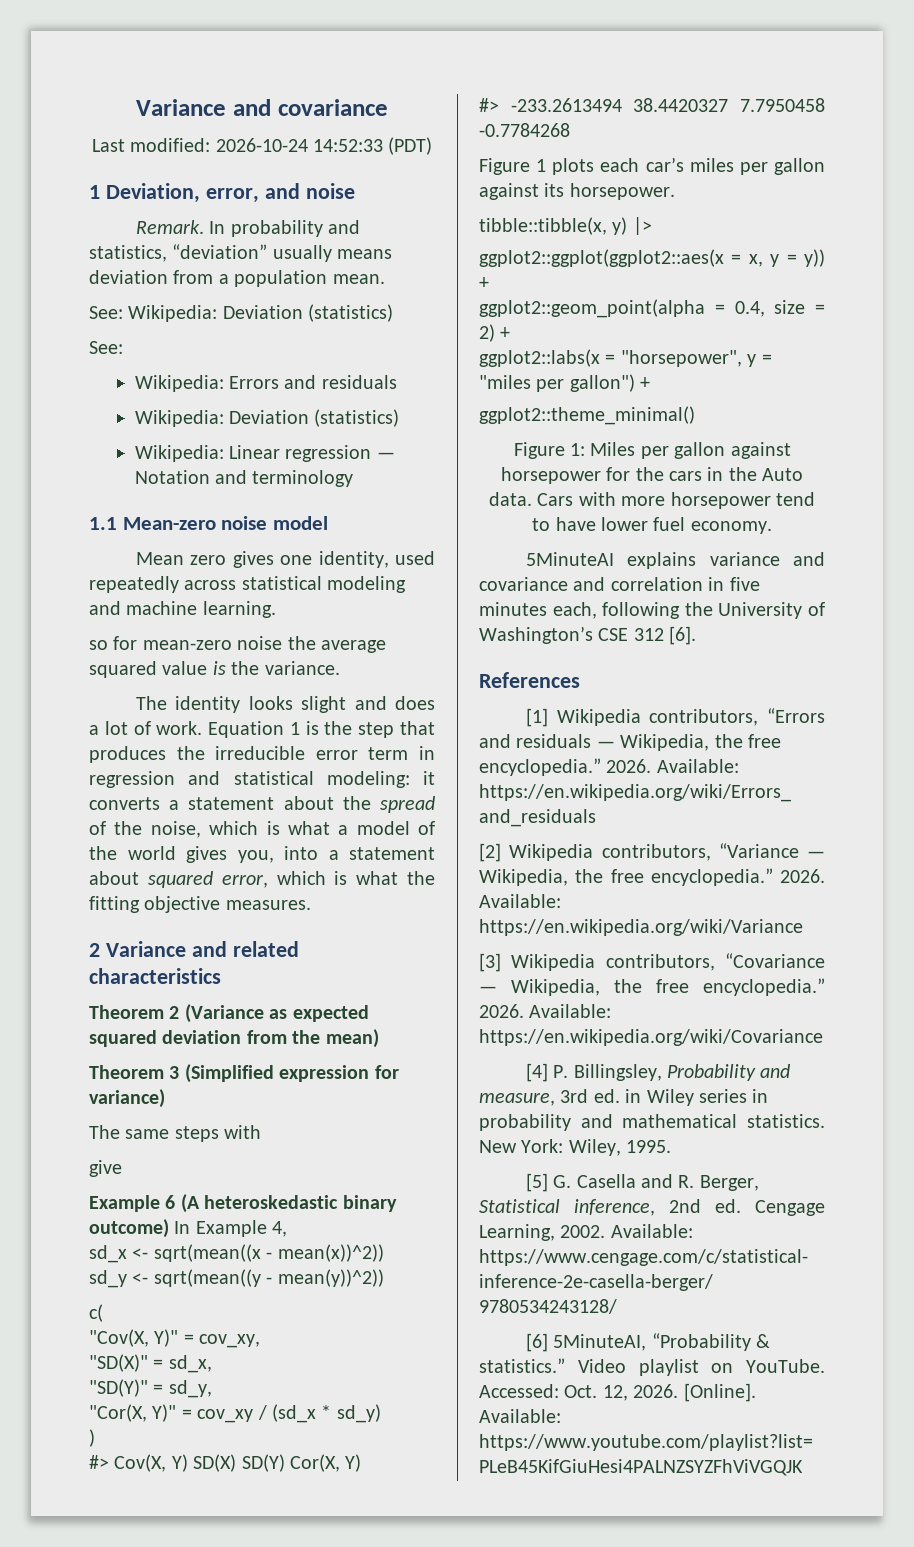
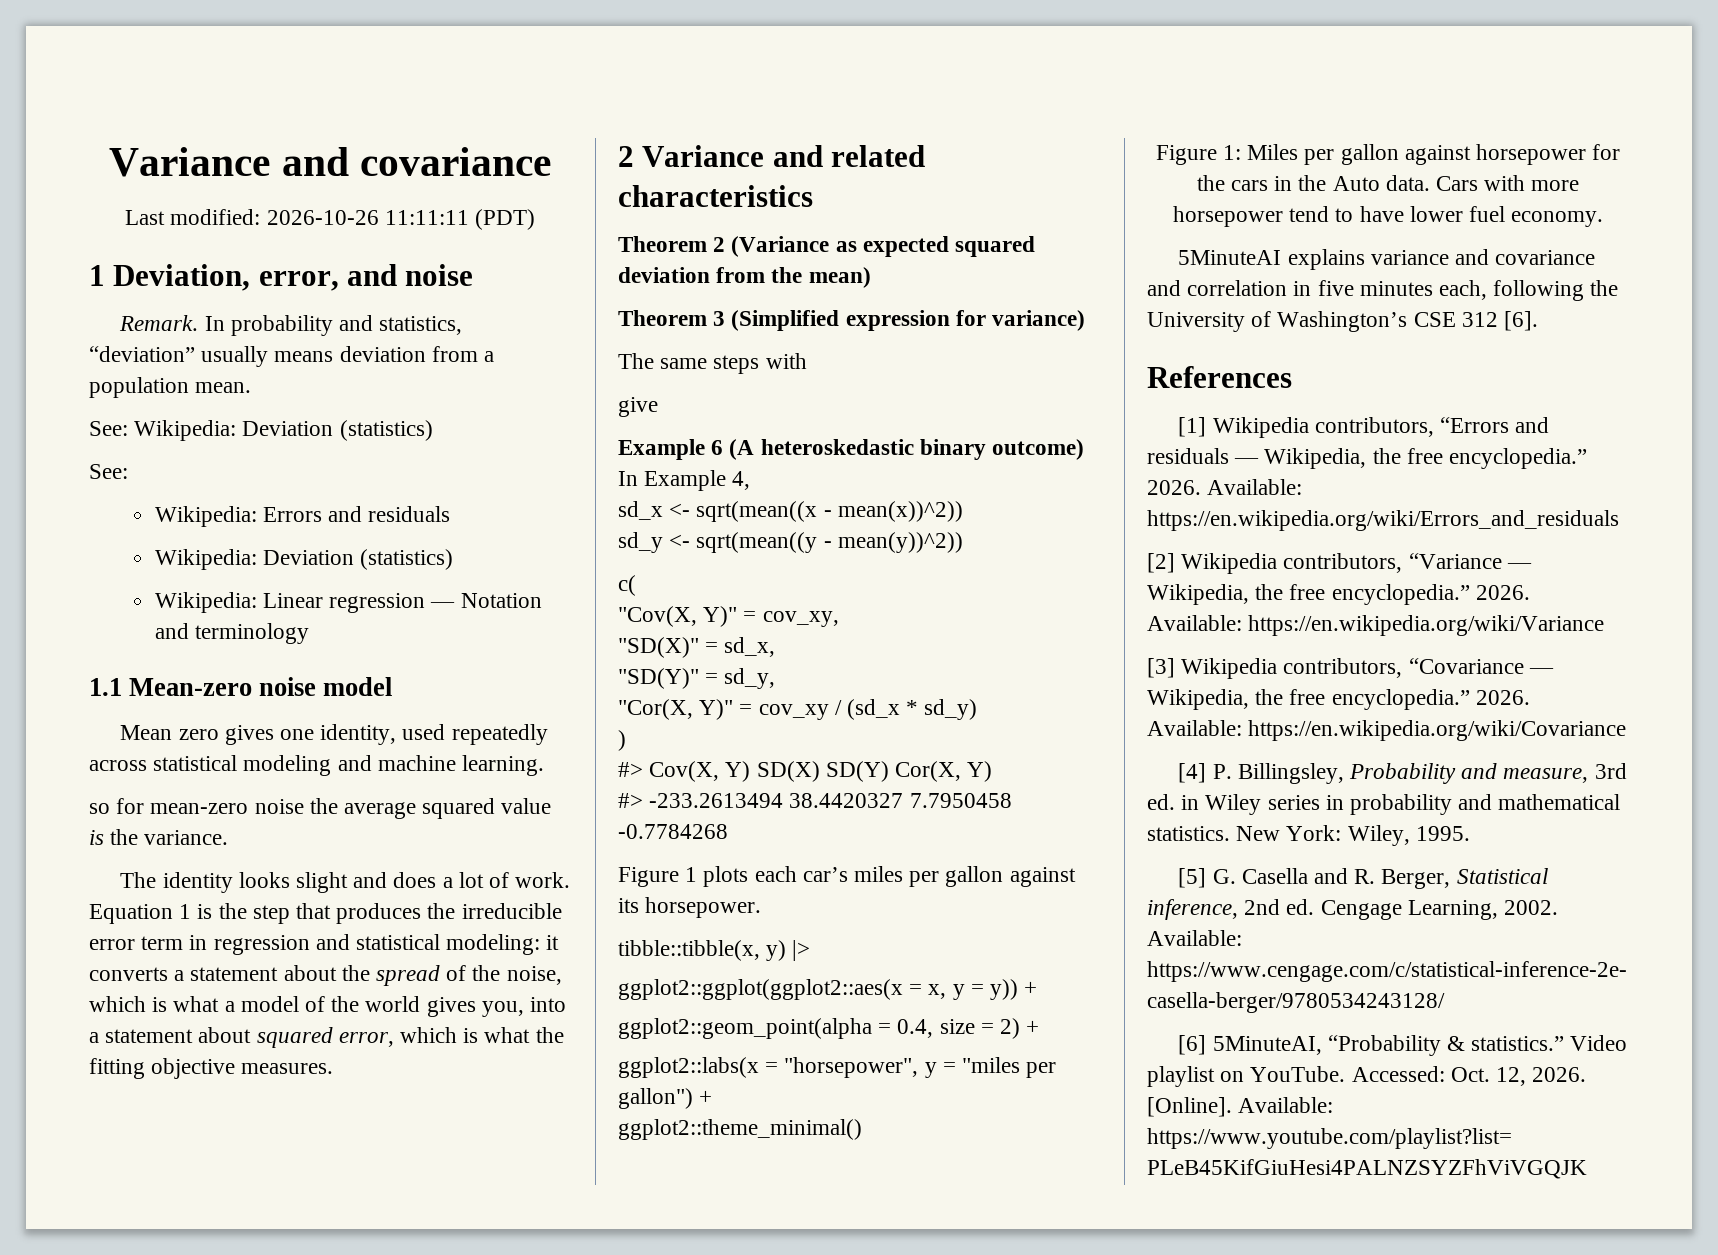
[215,138,383,152] 2026-10-24 14:52:33 -> [266,210,469,225] 2026-10-26 11:11:11

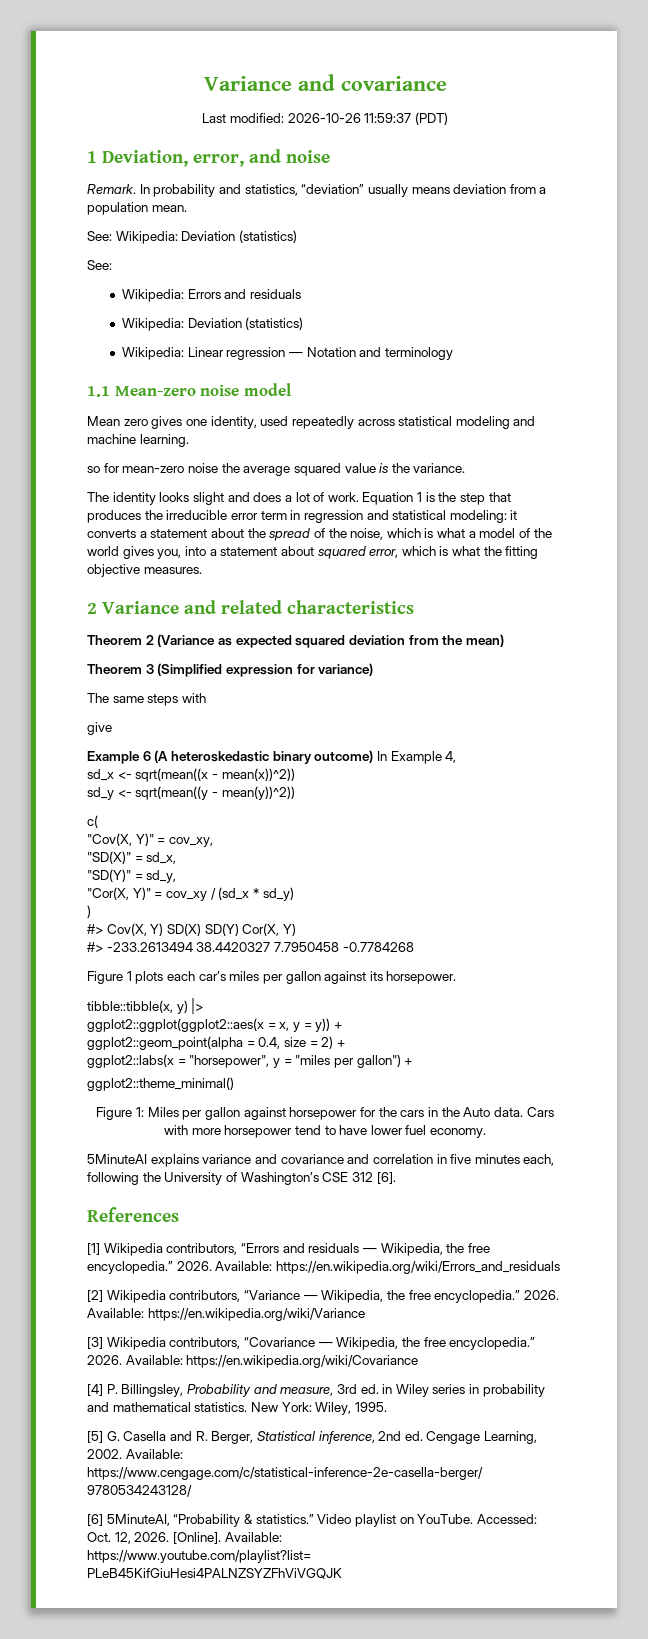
[384,210,469,225] 11:11:11 -> [364,113,412,123] 11:59:37

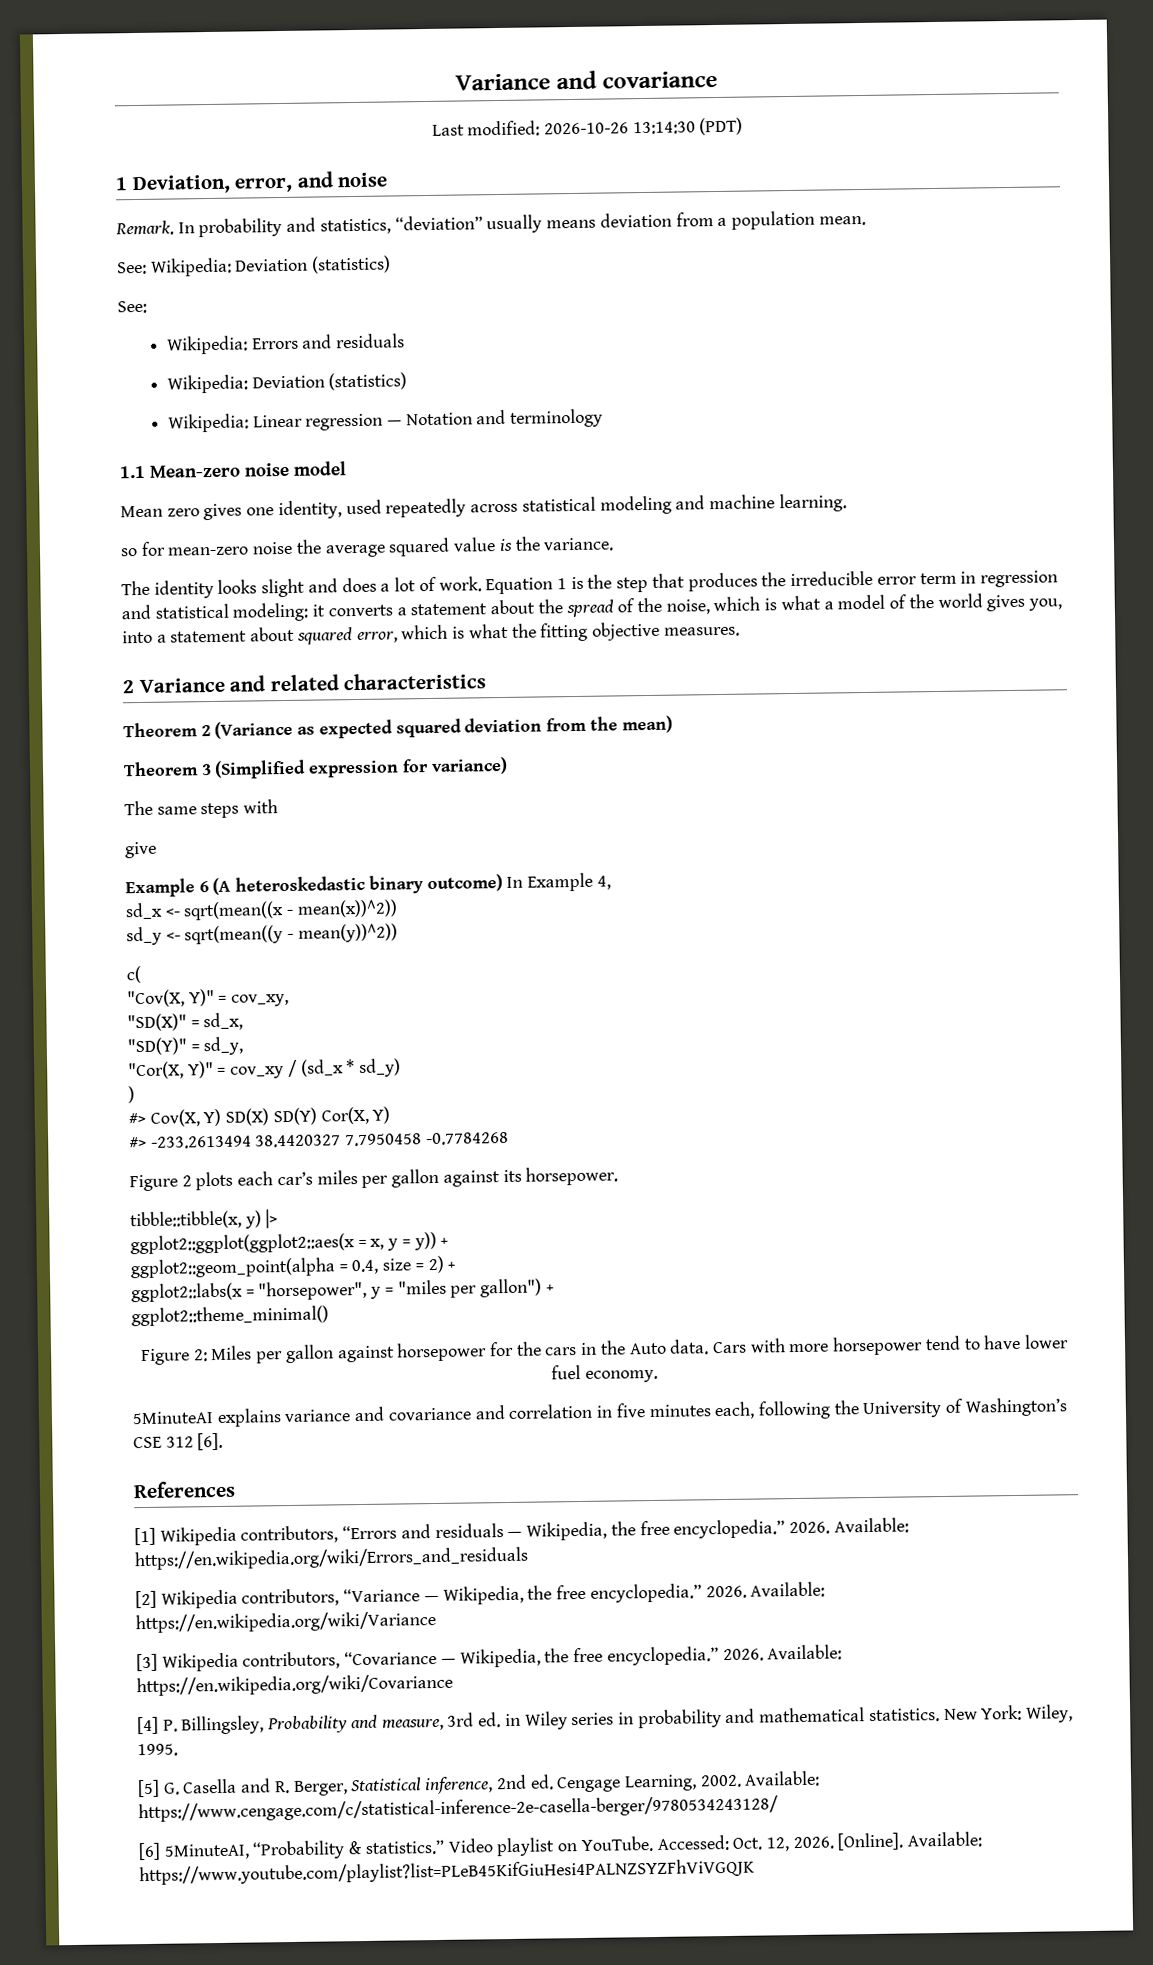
[364,113,412,123] 11:59:37 -> [632,121,696,135] 13:14:30
[126,971,132,981] 1 -> [181,1175,192,1187] 2
[136,1107,145,1117] 1: -> [193,1349,208,1362] 2:

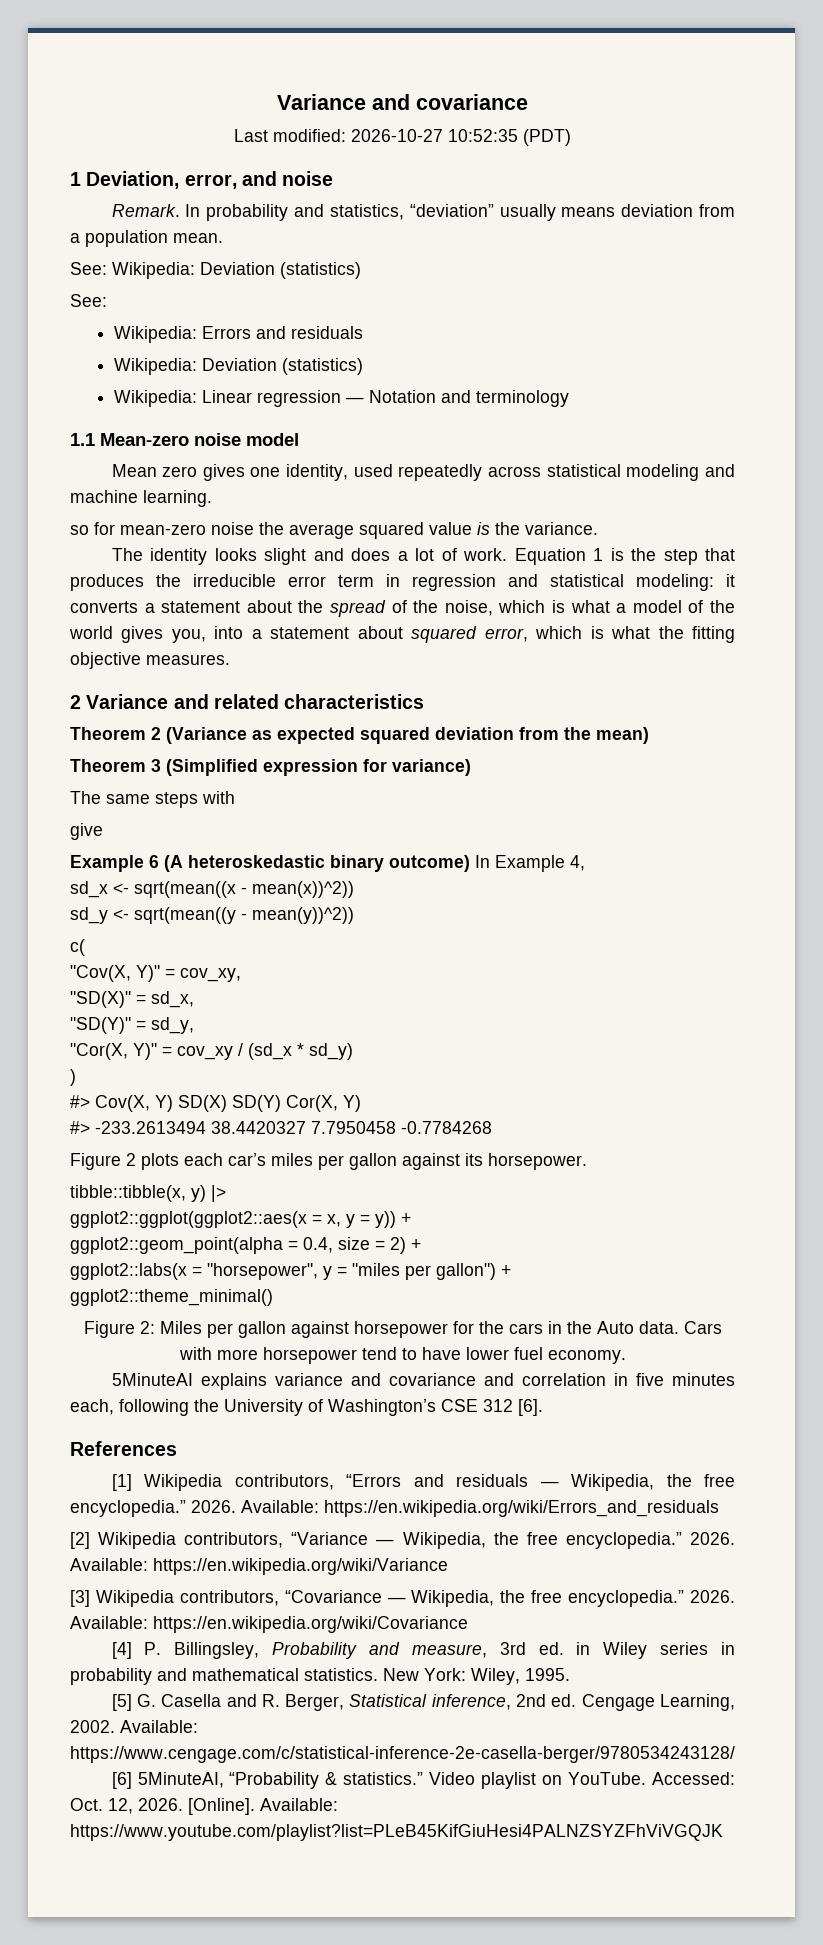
[544,121,696,135] 2026-10-26 13:14:30 -> [351,129,518,142] 2026-10-27 10:52:35

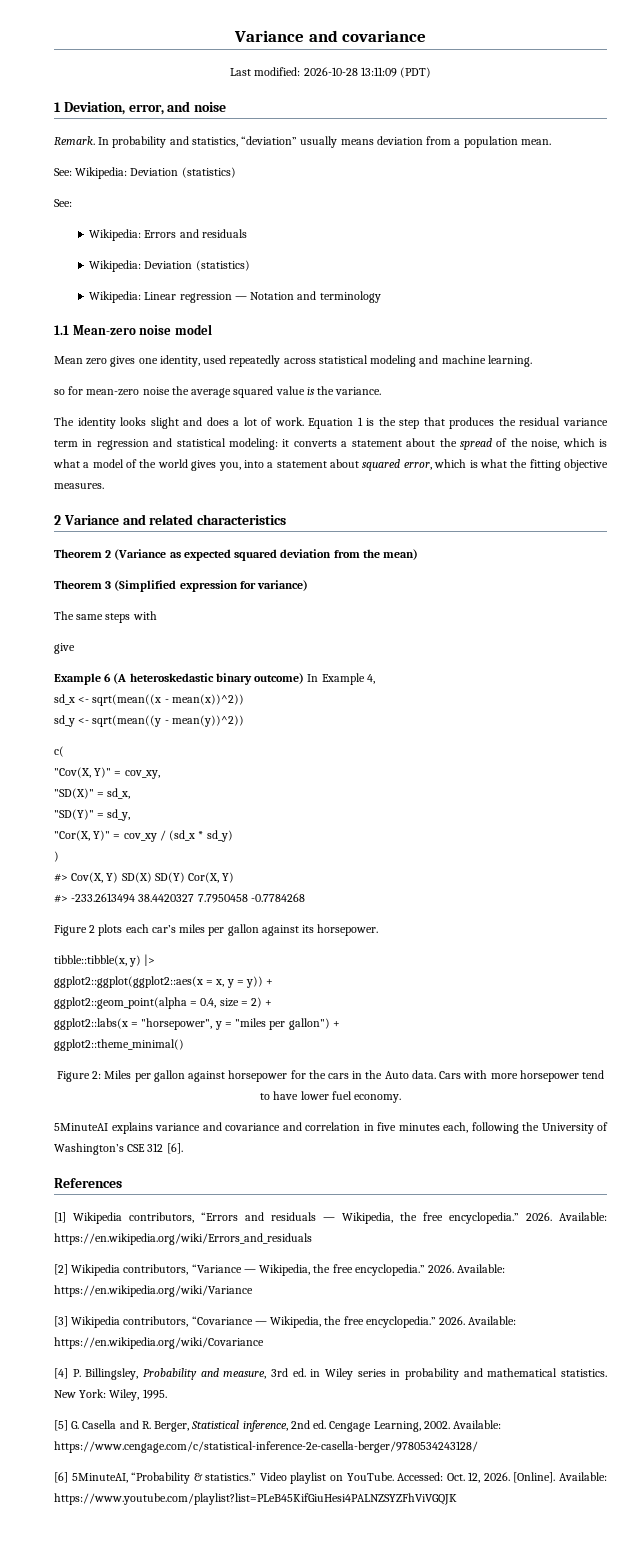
[351,129,518,142] 2026-10-27 10:52:35 -> [303,67,397,77] 2026-10-28 13:11:09
[193,574,326,587] irreducible error -> [519,417,608,426] residual variance

